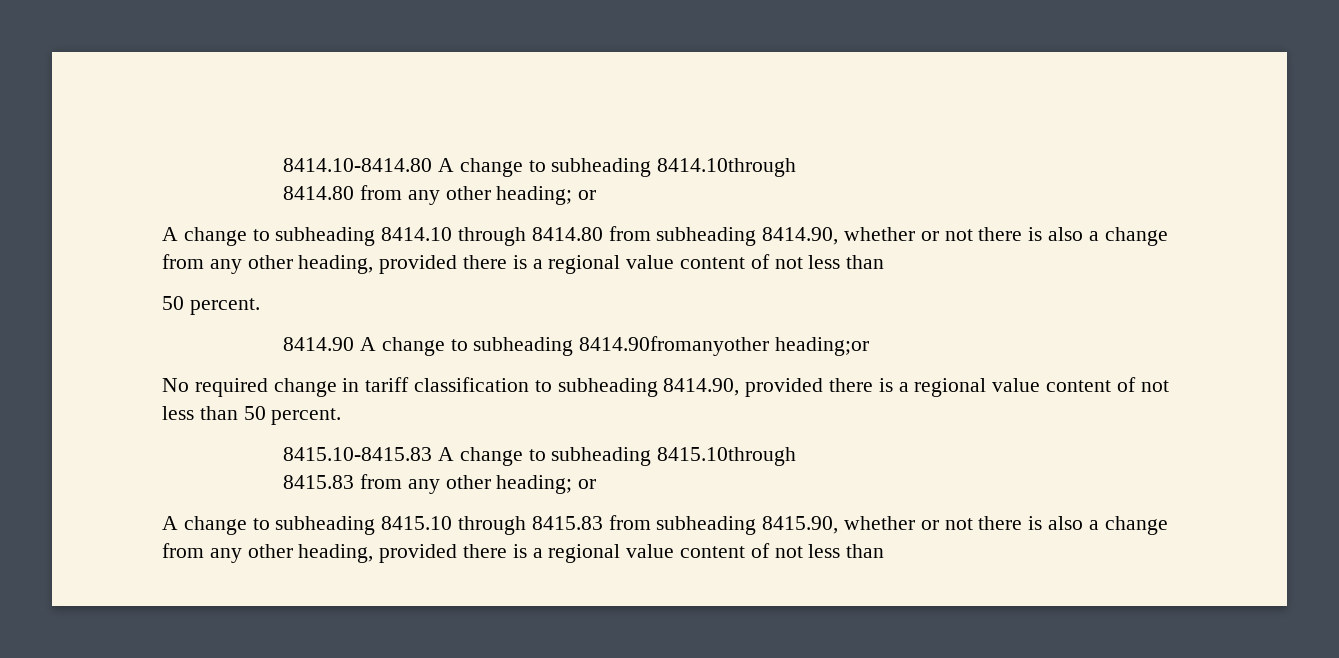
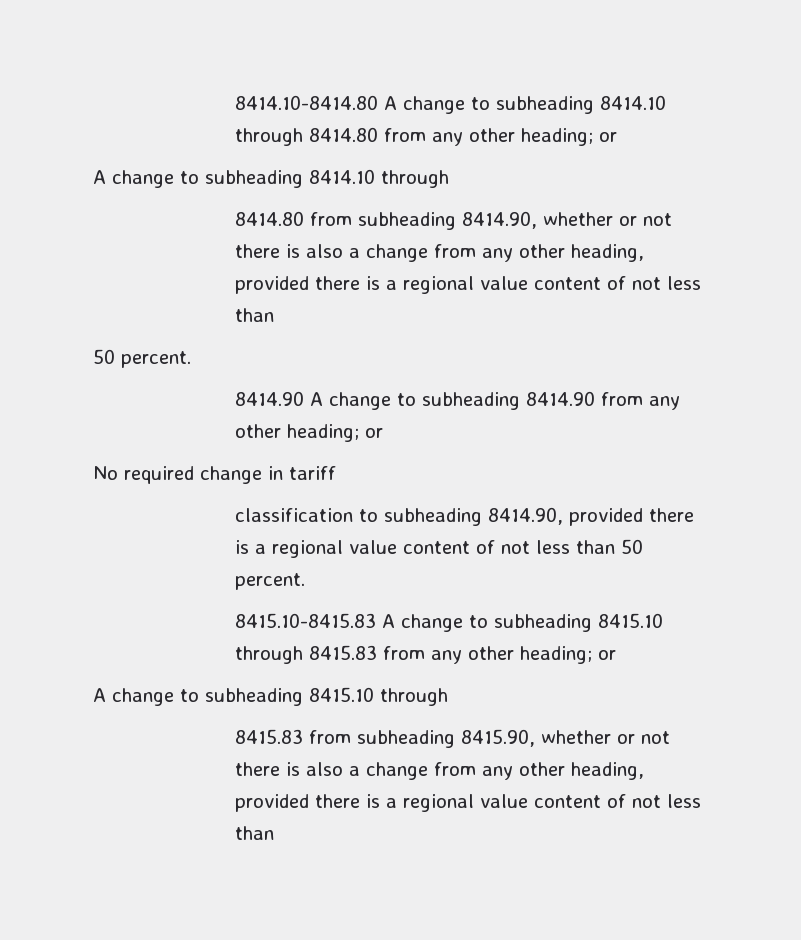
[657,158,797,177] 8414.10through // -> [599,95,666,110] [234,128,303,146] 8414.10 through
(527, 236) none -> (449, 179) //
[579,336,869,356] 8414.90fromanyother heading;or -> [525,391,680,410] [234,424,383,442] 8414.90 from any other heading; or
(410, 384) none -> (336, 473) //
[657,447,797,466] 8415.10through // -> [597,613,663,628] [234,646,303,664] 8415.10 through
(527, 525) none -> (448, 697) //

